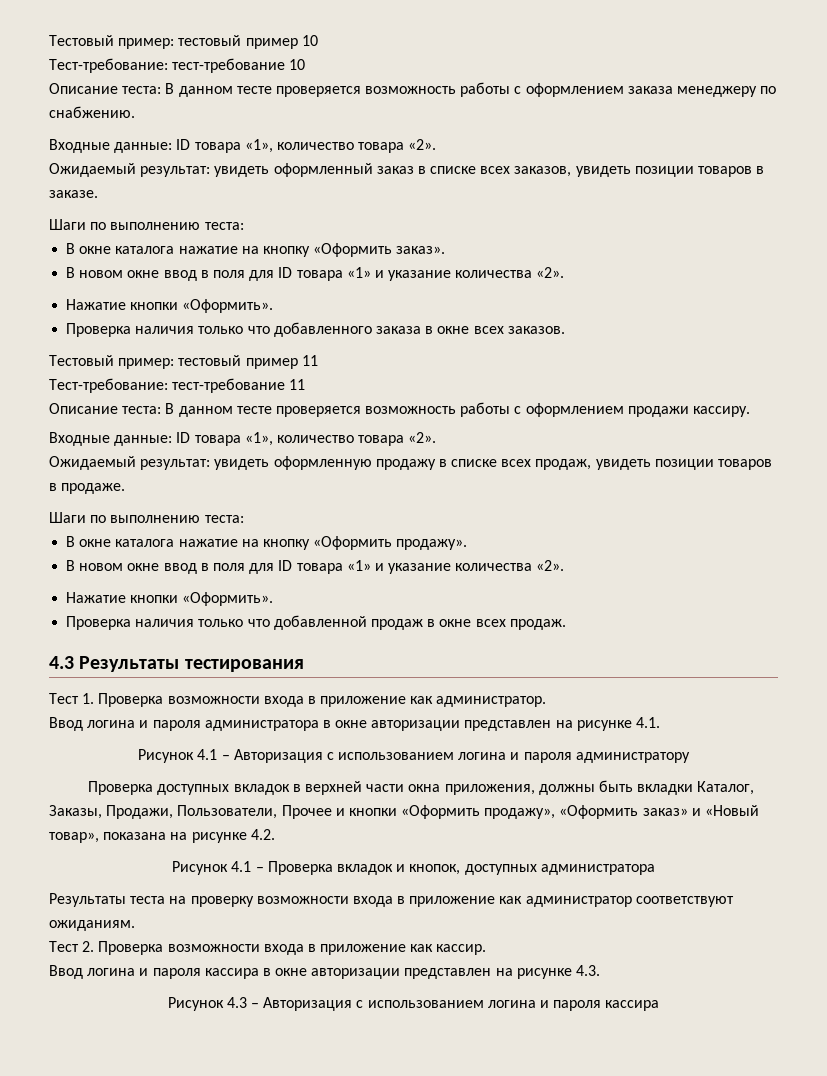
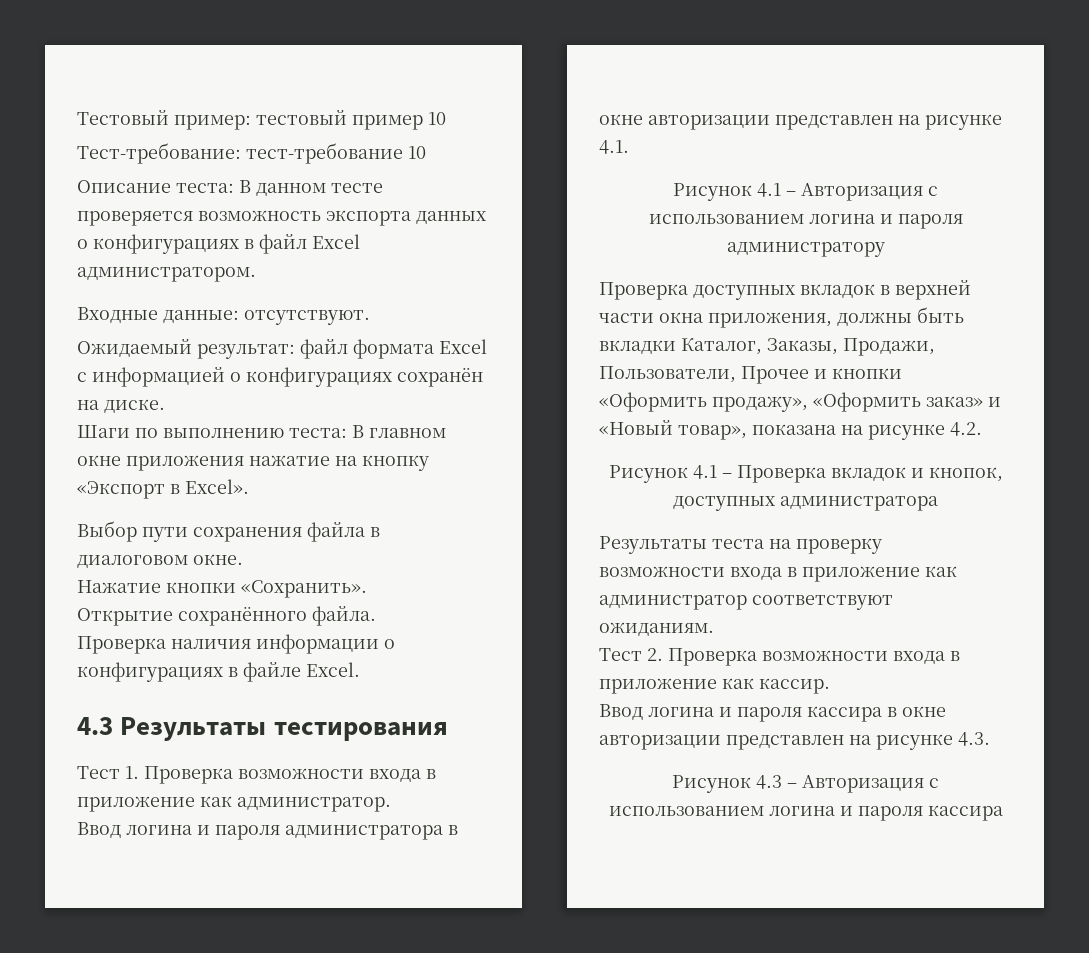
[460,82,777,97] [49,106,135,118] [49,139,437,153] [49,163,765,177] [49,190,98,198] [49,219,244,230] [66,243,446,257] [66,267,565,281] [66,299,274,313] [66,322,565,337] [49,355,318,369] [49,378,306,393] [49,402,751,417] [49,432,437,446] [49,456,773,470] [49,483,126,494] [49,512,244,523] [66,536,468,550] [66,560,565,574] [66,592,274,606] [66,615,566,630] работы с оформлением заказа менеджеру по снабжению. // Входные данные: ID товара «1», количество товара «2». // Ожидаемый результат: увидеть оформленный заказ в списке всех заказов, увидеть позиции товаров в заказе. // Шаги по выполнению теста: // В окне каталога нажатие на кнопку «Оформить заказ». // В новом окне ввод в поля для ID товара «1» и указание количества «2». // Нажатие кнопки «Оформить». // Проверка наличия только что добавленного заказа в окне всех заказов. // Тестовый пример: тестовый пример 11 // Тест-требование: тест-требование 11 // Описание теста: В данном тесте проверяется возможность работы с оформлением продажи кассиру. // Входные данные: ID товара «1», количество товара «2». // Ожидаемый результат: увидеть оформленную продажу в списке всех продаж, увидеть позиции товаров в продаже. // Шаги по выполнению теста: // В окне каталога нажатие на кнопку «Оформить продажу». // В новом окне ввод в поля для ID товара «1» и указание количества «2». // Нажатие кнопки «Оформить». // Проверка наличия только что добавленной продаж в окне всех продаж. -> [326,210,486,226] [77,234,360,254] [77,267,256,282] [77,307,370,325] [77,339,487,359] [77,367,483,387] [77,399,165,413] [77,425,446,438] [77,455,429,471] [77,479,249,499] [77,521,380,542] [77,554,243,568] [77,580,367,598] [77,606,376,626] [77,634,395,654] [77,662,360,682] экспорта данных о конфигурациях в файл Excel администратором. // Входные данные: отсутствуют. // Ожидаемый результат: файл формата Excel с информацией о конфигурациях сохранён на диске. // Шаги по выполнению теста: В главном окне приложения нажатие на кнопку «Экспорт в Excel». // Выбор пути сохранения файла в диалоговом окне. // Нажатие кнопки «Сохранить». // Открытие сохранённого файла. // Проверка наличия информации о конфигурациях в файле Excel.

